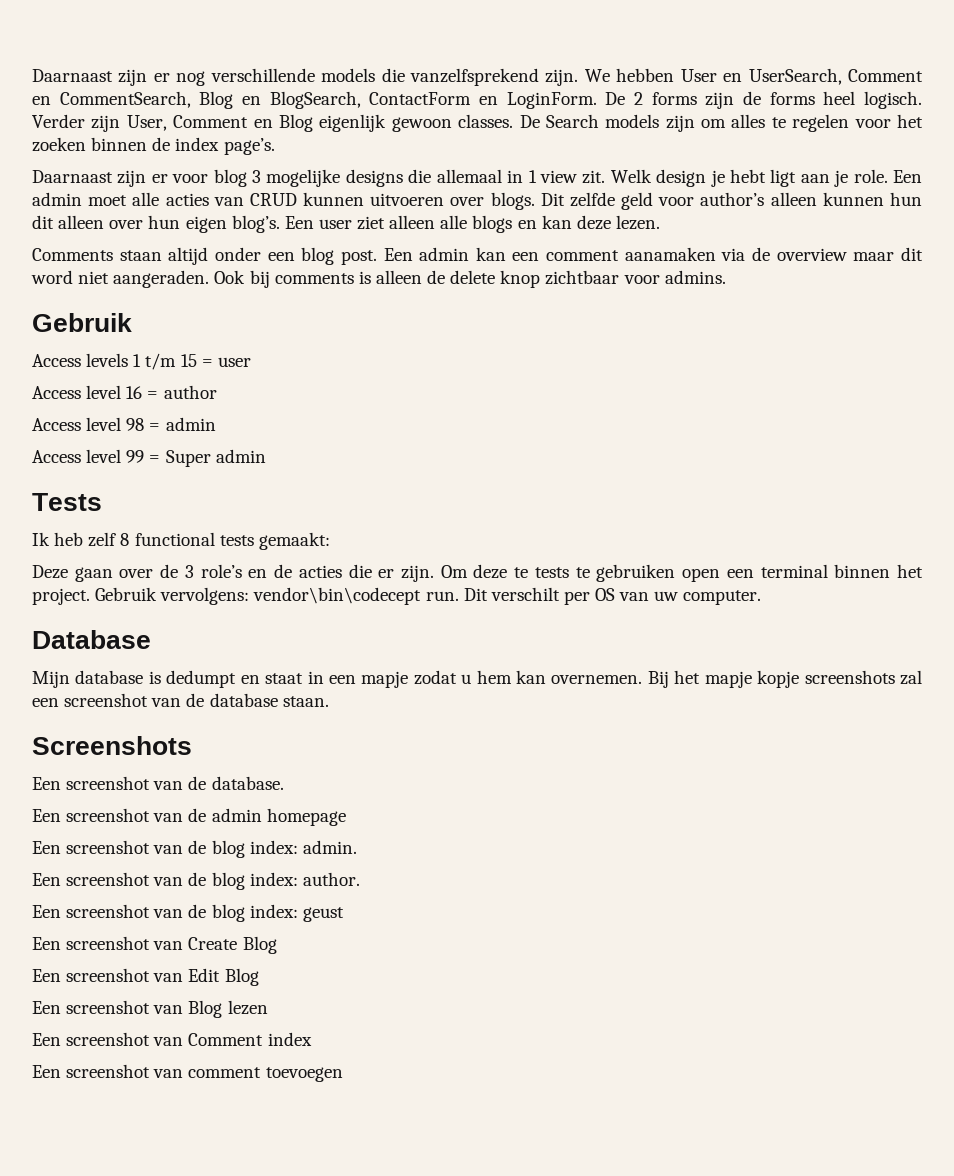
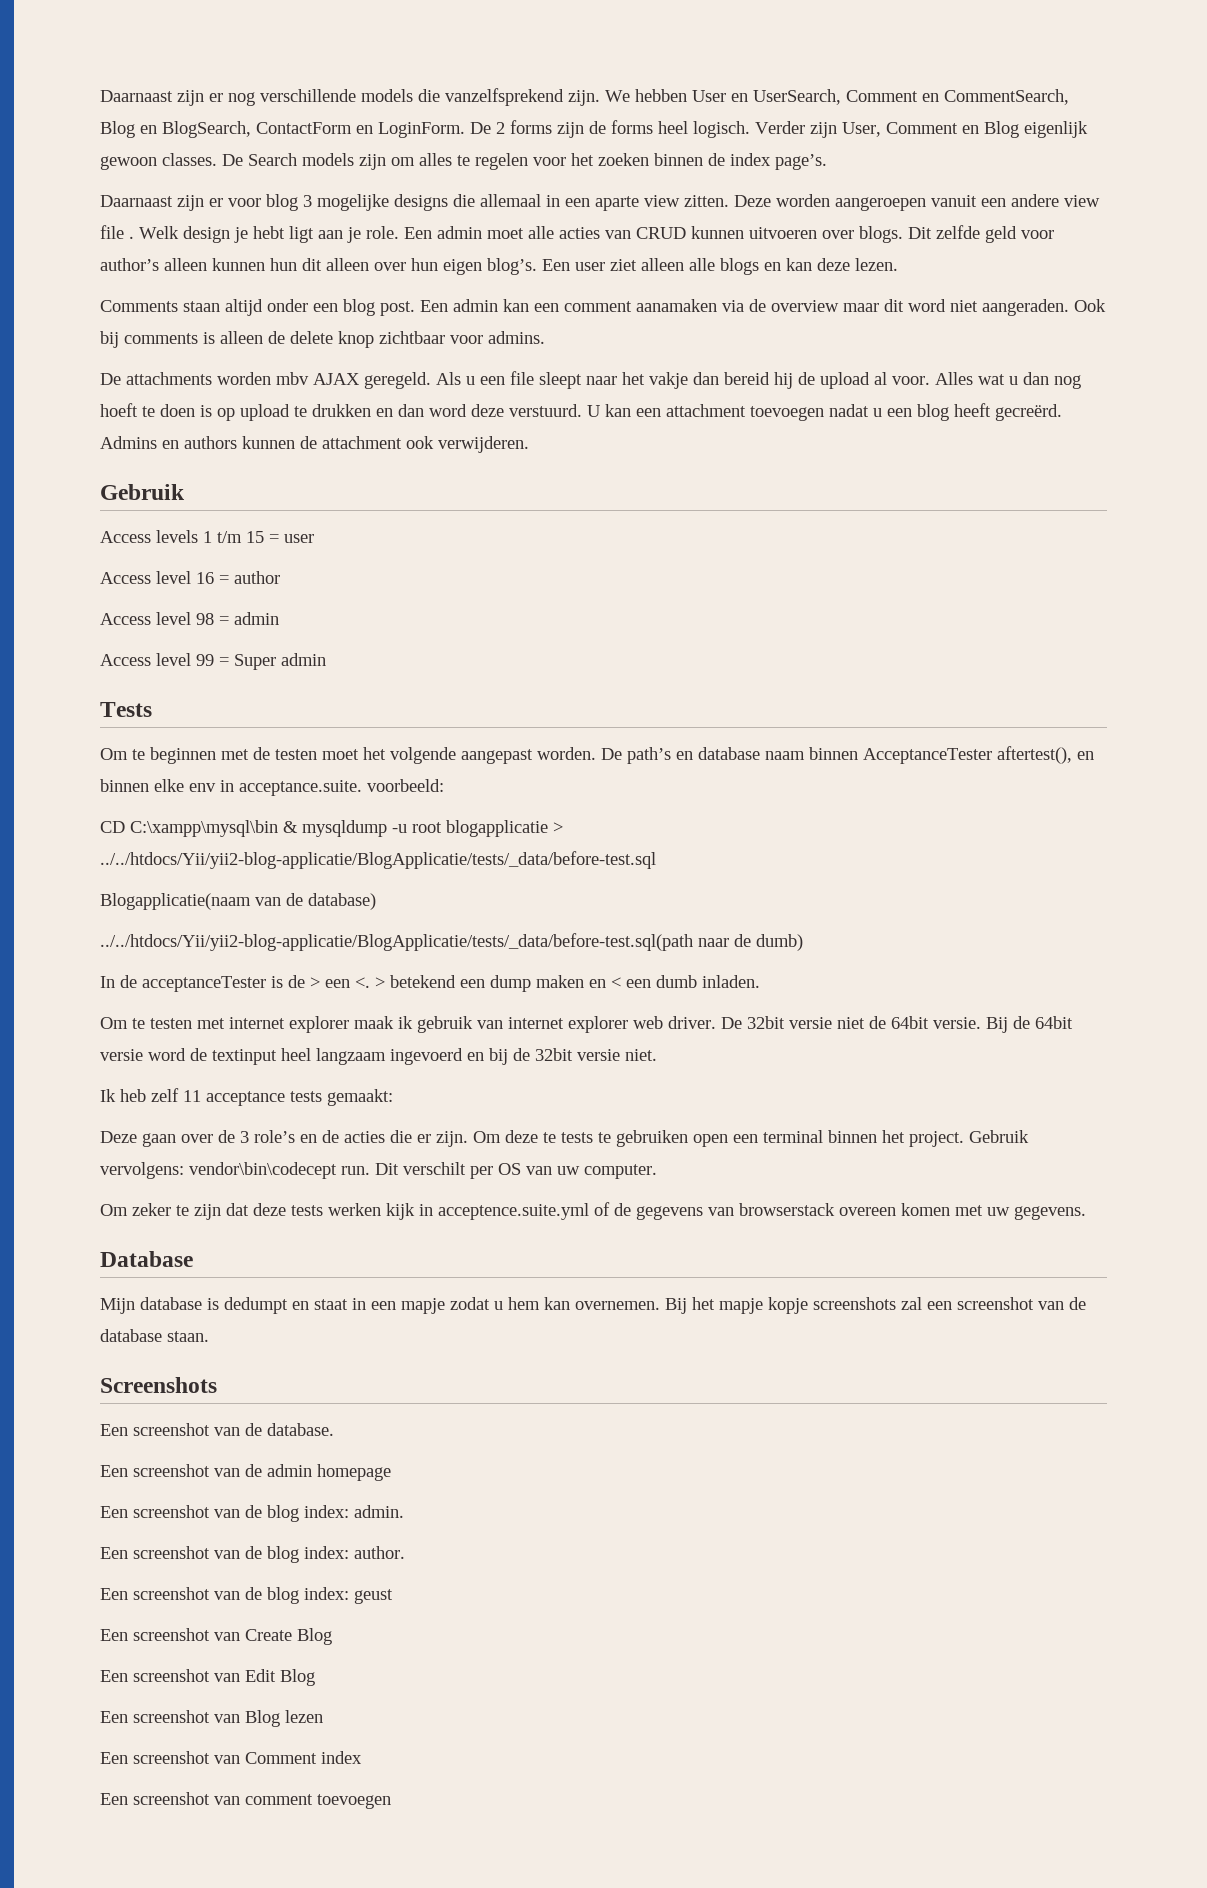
[528,170,606,184] 1 view zit. -> [565,194,1100,211] [100,225,134,239] een aparte view zitten. Deze worden aangeroepen vanuit een andere view file .
(726, 277) none -> [100,371,1081,389] [100,403,1062,421] [100,436,529,453] // De attachments worden mbv AJAX geregeld. Als u een file sleept naar het vakje dan bereid hij de upload al voor. Alles wat u dan nog hoeft te doen is op upload te drukken en dan word deze verstuurd. U kan een attachment toevoegen nadat u een blog heeft gecreërd. Admins en authors kunnen de attachment ook verwijderen.
(102, 502) none -> [100,746,1094,764] [100,779,444,796] [100,820,563,837] [100,851,656,869] [100,893,376,910] [100,933,803,951] [100,975,760,992] [100,1016,1073,1033] [100,1048,657,1065] // Om te beginnen met de testen moet het volgende aangepast worden. De path’s en database naam binnen AcceptanceTester aftertest(), en binnen elke env in acceptance.suite. voorbeeld: // CD C:\xampp\mysql\bin & mysqldump -u root blogapplicatie > ../../htdocs/Yii/yii2-blog-applicatie/BlogApplicatie/tests/_data/before-test.sql // Blogapplicatie(naam van de database) // ../../htdocs/Yii/yii2-blog-applicatie/BlogApplicatie/tests/_data/before-test.sql(path naar de dumb) // In de acceptanceTester is de > een <. > betekend een dump maken en < een dumb inladen. // Om te testen met internet explorer maak ik gebruik van internet explorer web driver. De 32bit versie niet de 64bit versie. Bij de 64bit versie word de textinput heel langzaam ingevoerd en bij de 32bit versie niet.
[120,532,215,546] 8 functional -> [183,1090,285,1106] 11 acceptance
(762, 597) none -> [100,1202,1086,1220] // Om zeker te zijn dat deze tests werken kijk in acceptence.suite.yml of de gegevens van browserstack overeen komen met uw gegevens.

